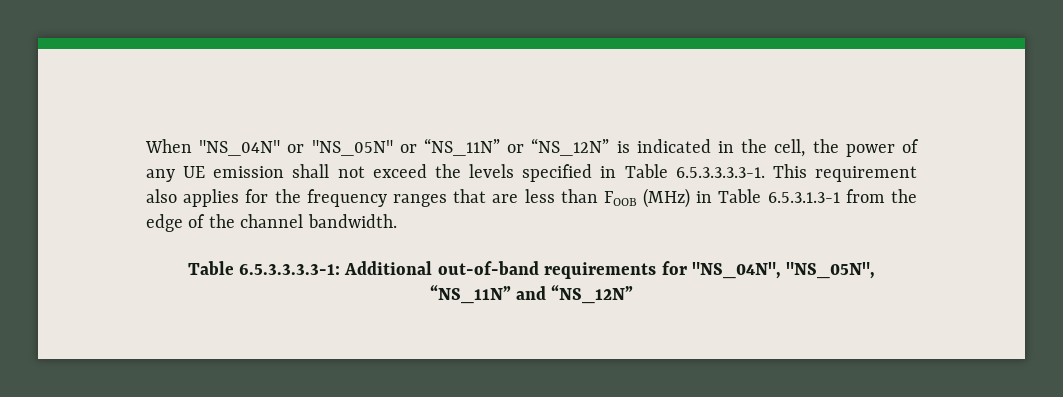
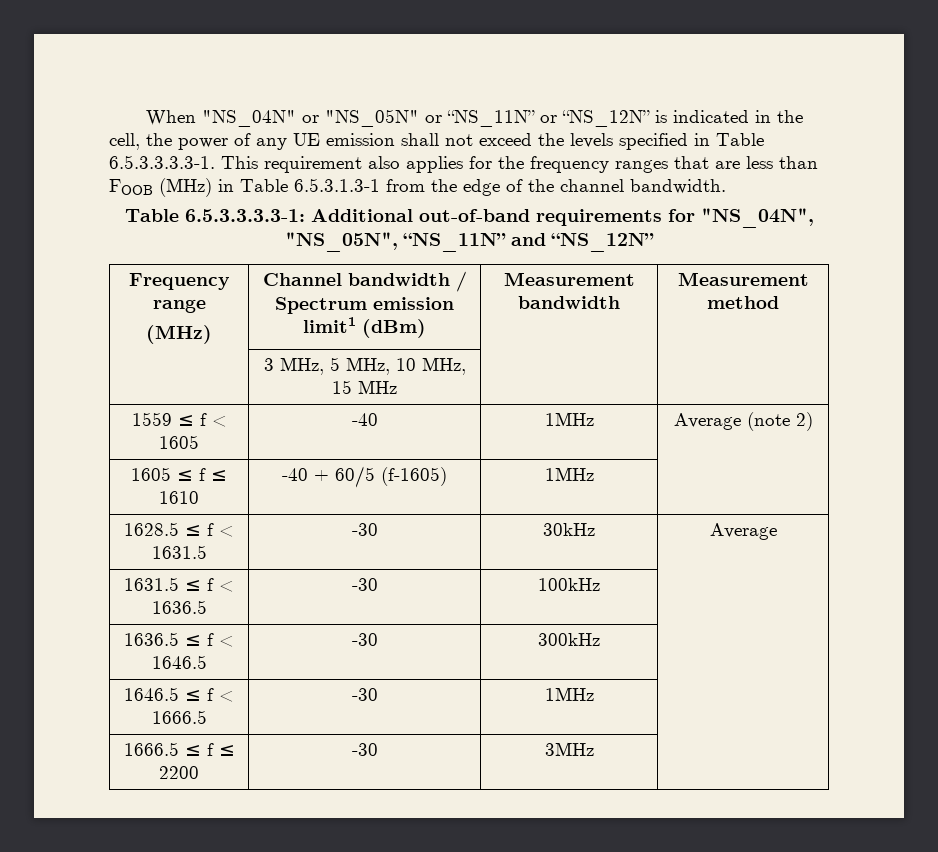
(634, 294) none -> [128,273,230,290] [152,299,206,313] [146,325,212,344] [262,271,467,292] [275,297,454,314] [303,317,426,338] [503,272,635,286] [518,296,620,309] [677,272,809,286] [707,296,779,309] [263,357,466,375] [332,380,397,394] [131,412,227,427] [159,435,199,449] [351,413,378,426] [544,412,594,426] [673,412,813,431] [131,467,227,481] [159,491,199,504] [282,466,447,488] [544,467,594,481] [124,522,234,537] [151,545,207,559] [351,523,378,536] [543,523,595,536] [709,523,777,540] [124,577,234,592] [151,600,207,614] [351,578,378,591] [538,578,600,591] [124,632,234,647] [151,655,207,669] [351,633,378,646] [538,633,600,646] [124,687,234,702] [151,710,207,724] [351,688,378,701] [544,687,594,701] [123,742,235,756] [159,766,199,779] [351,743,378,756] [544,742,594,756] // Frequency range // (MHz) | Channel bandwidth / Spectrum emission limit1 (dBm) | Measurement bandwidth | Measurement method // | 3 MHz, 5 MHz, 10 MHz, 15 MHz | | // 1559 ≤ f < 1605 | -40 | 1MHz | Average (note 2) // 1605 ≤ f ≤ 1610 | -40 + 60/5 (f-1605) | 1MHz | // 1628.5 ≤ f < 1631.5 | -30 | 30kHz | Average // 1631.5 ≤ f < 1636.5 | -30 | 100kHz | // 1636.5 ≤ f < 1646.5 | -30 | 300kHz | // 1646.5 ≤ f < 1666.5 | -30 | 1MHz | // 1666.5 ≤ f ≤ 2200 | -30 | 3MHz |

